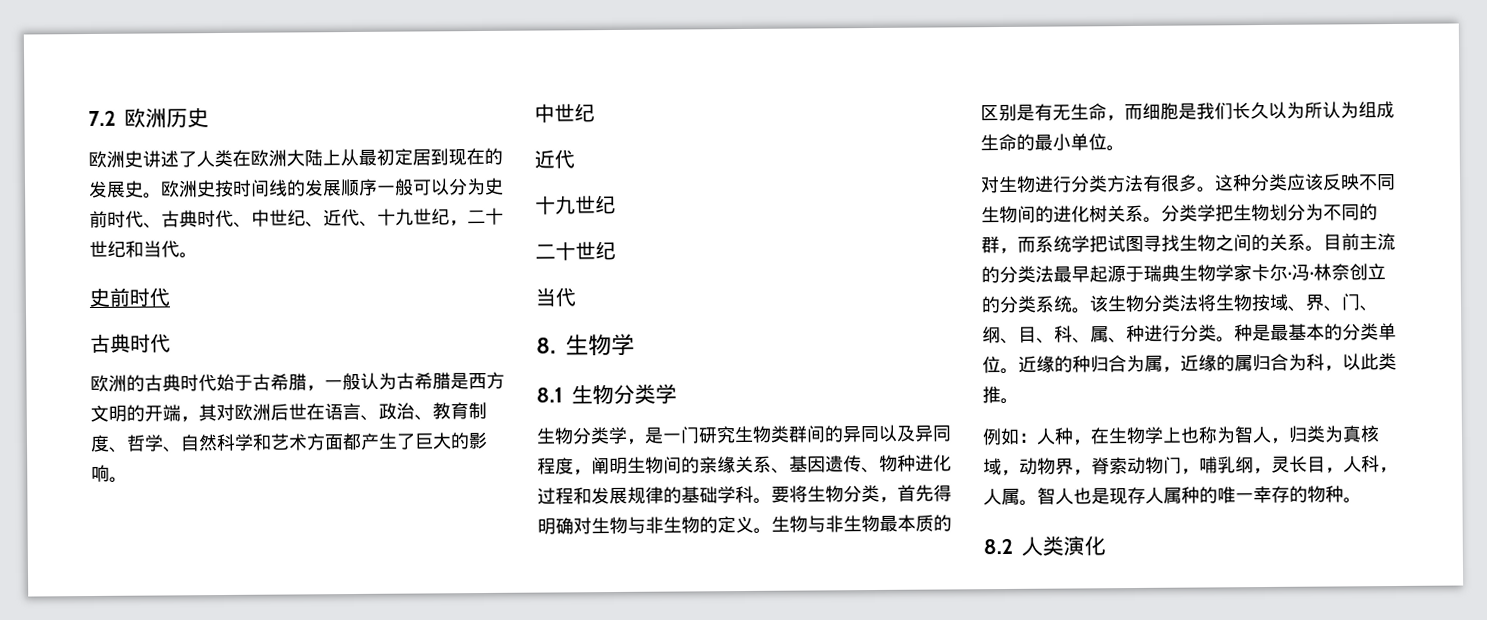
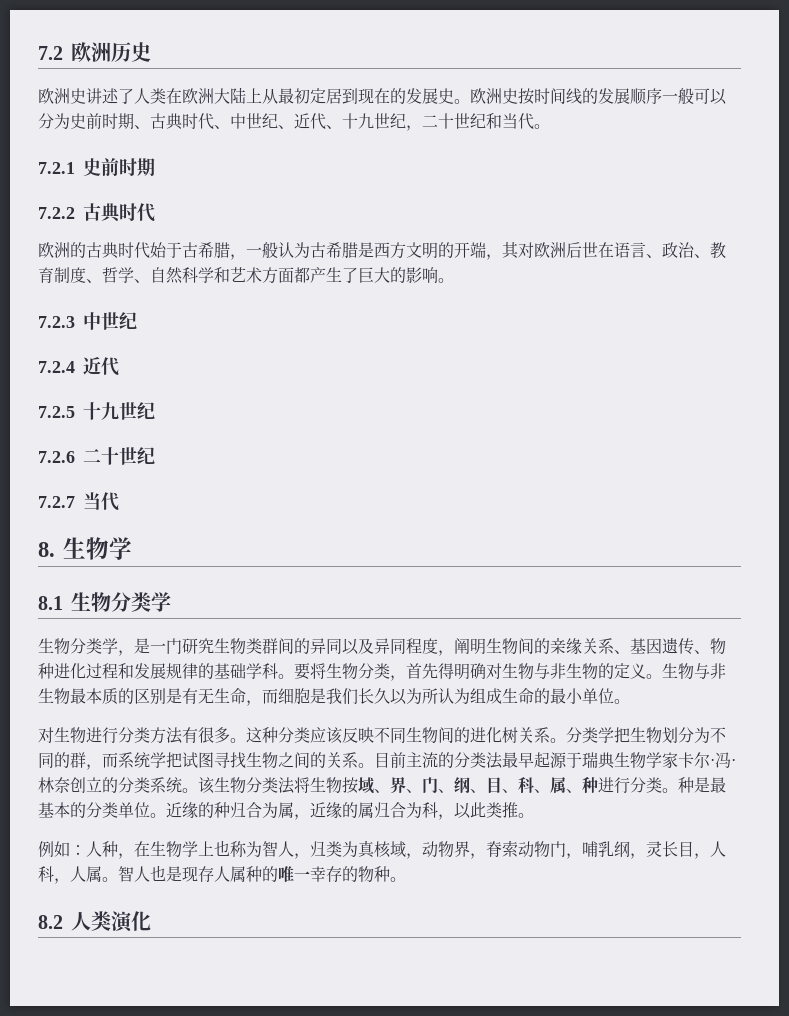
[125,210,144,228] 代 -> [118,113,134,129] 期
[89,287,170,308] 史前时代 // -> [38,158,155,176] [38,207,75,219] 7.2.1史前时期 // 7.2.2
(128, 479) none -> [38,316,75,328] 7.2.3
(595, 113) none -> [38,361,75,373] 7.2.4
(575, 159) none -> [38,406,75,418] 7.2.5
(616, 204) none -> [38,451,75,463] 7.2.6
(616, 250) none -> [38,496,75,508] 7.2.7

